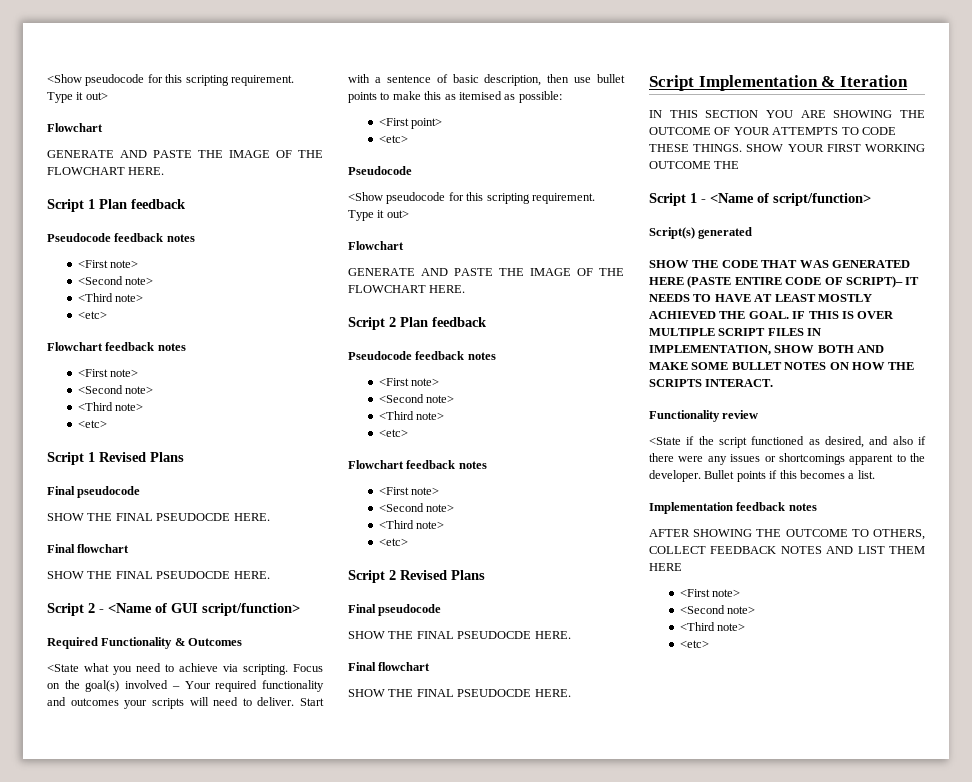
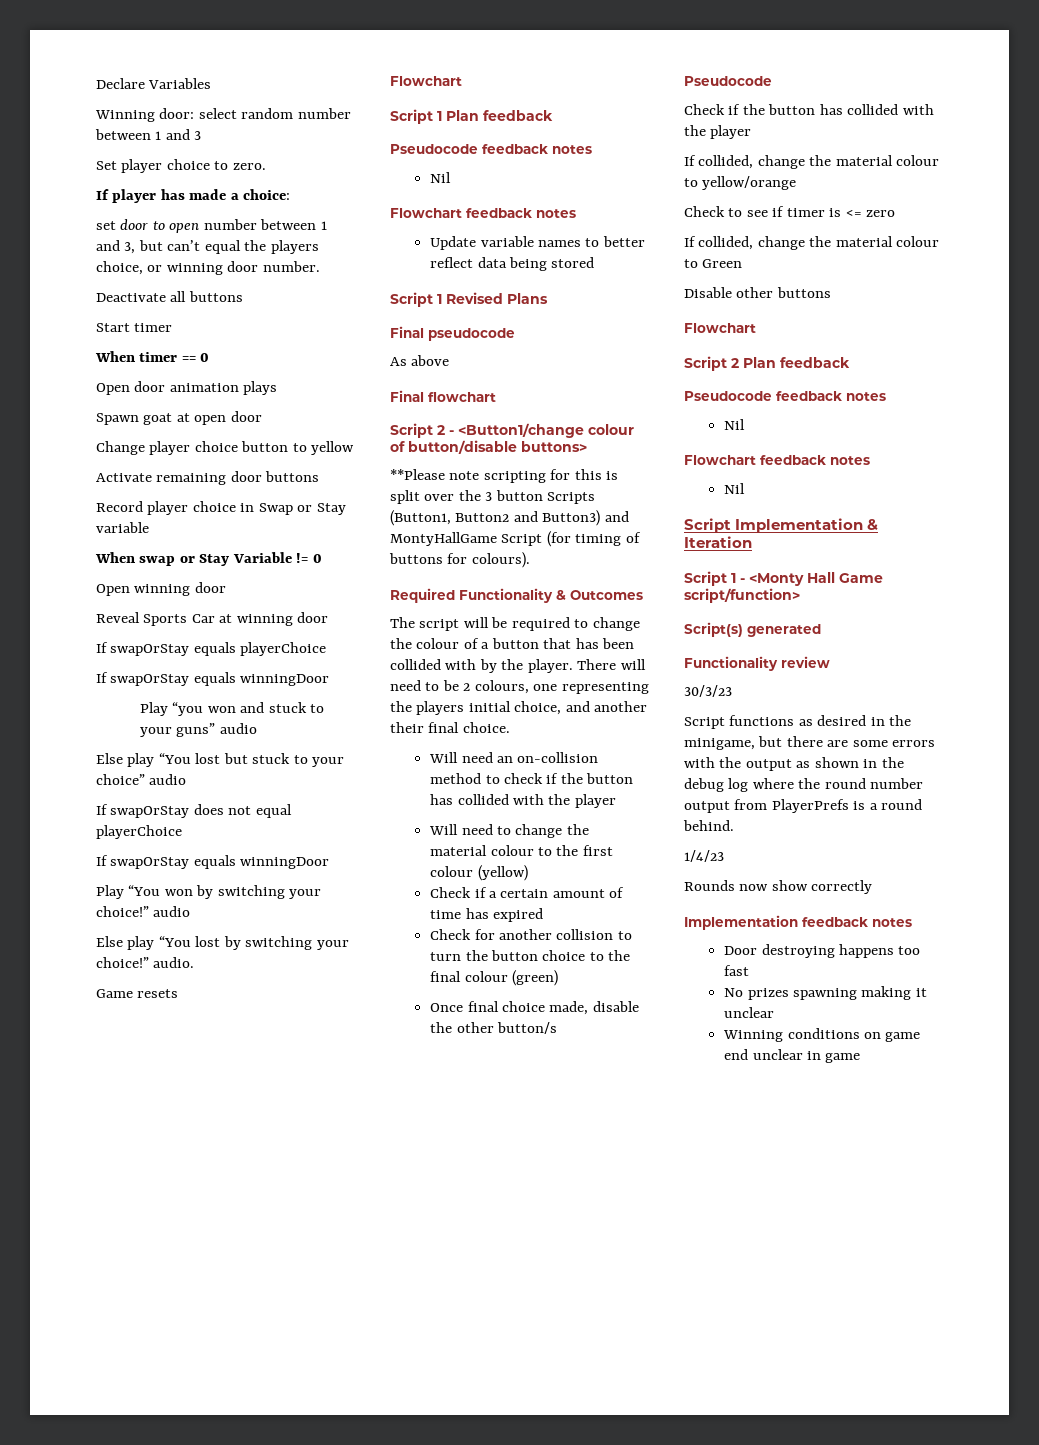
[47,74,294,86] [47,92,108,103] [47,123,103,132] [47,150,323,158] [47,167,165,175] <Show pseudocode for this scripting requirement. Type it out> // Flowchart // GENERATE AND PASTE THE IMAGE OF THE FLOWCHART HERE. -> [96,78,212,89] [95,108,351,122] [95,129,202,140] [96,159,266,173] [96,189,291,203] [96,219,327,233] [96,240,319,254] [96,261,320,275] [96,291,243,302] [96,323,173,332] [95,351,210,362] [96,381,278,395] [96,411,262,425] [96,441,355,455] [96,471,320,485] [96,501,346,515] [96,522,149,533] [95,552,322,566] [96,582,226,596] [96,612,329,626] [96,642,327,656] [96,672,330,686] [139,702,325,716] [139,723,257,737] [96,753,345,767] [96,774,187,785] [96,804,292,818] [96,825,182,839] [96,855,330,869] [96,885,322,899] [96,906,191,917] [96,936,349,950] [96,957,195,968] [96,989,179,998] [390,76,462,86] Declare Variables // Winning door: select random number between 1 and 3 // Set player choice to zero. // If player has made a choice: // set door to open number between 1 and 3, but can’t equal the players choice, or winning door number. // Deactivate all buttons // Start timer // When timer == 0 // Open door animation plays // Spawn goat at open door // Change player choice button to yellow // Activate remaining door buttons // Record player choice in Swap or Stay variable // When swap or Stay Variable != 0 // Open winning door // Reveal Sports Car at winning door // If swapOrStay equals playerChoice // If swapOrStay equals winningDoor // Play “you won and stuck to your guns” audio // Else play “You lost but stuck to your choice” audio // If swapOrStay does not equal playerChoice // If swapOrStay equals winningDoor // Play “You won by switching your choice!” audio // Else play “You lost by switching your choice!” audio. // Game resets // Flowchart
[77,260,139,268] [77,276,154,285] [77,293,144,302] [77,311,107,319] [47,342,186,351] [77,369,139,377] [77,385,154,394] [77,402,144,411] [77,420,107,428] <First note> // <Second note> // <Third note> // <etc> // Flowchart feedback notes // <First note> // <Second note> // <Third note> // <etc> -> [430,172,452,183] [390,208,576,218] [430,236,645,250] [430,257,595,271] Nil // Flowchart feedback notes // Update variable names to better reflect data being stored
[47,513,270,521] [47,544,130,553] [47,571,270,579] [47,603,300,616] [47,637,243,649] [47,663,323,675] [47,680,324,692] [47,697,324,709] [348,74,625,86] [348,91,562,103] [378,118,443,129] [378,135,408,143] [348,166,412,175] [348,192,595,204] [348,210,409,221] [348,241,404,250] [348,268,624,276] [348,285,466,293] SHOW THE FINAL PSEUDOCDE HERE. // Final flowchart // SHOW THE FINAL PSEUDOCDE HERE. // Script 2 - <Name of GUI script/function> // Required Functionality & Outcomes // <State what you need to achieve via scripting. Focus on the goal(s) involved – Your required functionality and outcomes your scripts will need to deliver. Start with a sentence of basic description, then use bullet points to make this as itemised as possible: // <First point> // <etc> // Pseudocode // <Show pseudocode for this scripting requirement. Type it out> // Flowchart // GENERATE AND PASTE THE IMAGE OF THE FLOWCHART HERE. -> [390,355,450,366] [390,390,496,402] [390,423,634,438] [390,440,587,454] [390,469,619,483] [390,490,596,504] [390,510,629,526] [390,531,641,547] [389,552,530,568] [390,588,643,603] [390,617,640,631] [390,638,635,649] [390,659,646,673] [390,680,649,694] [390,701,648,715] [390,722,510,733] [429,752,599,763] [430,773,634,784] [430,794,616,808] [429,824,589,838] [430,845,613,856] [430,865,528,881] [430,887,625,898] [430,908,543,922] [430,929,632,940] [430,950,631,961] [430,970,558,986] [430,1001,639,1015] [430,1022,557,1034] [684,76,772,86] [684,104,934,115] [684,125,752,139] [684,155,940,169] [684,176,797,190] [684,206,896,217] [684,236,940,250] [684,259,743,268] [684,287,831,298] [684,323,756,333] As above // Final flowchart // Script 2 - <Button1/change colour of button/disable buttons> // **Please note scripting for this is split over the 3 button Scripts (Button1, Button2 and Button3) and MontyHallGame Script (for timing of buttons for colours). // Required Functionality & Outcomes // The script will be required to change the colour of a button that has been collided with by the player. There will need to be 2 colours, one representing the players initial choice, and another their final choice. // Will need an on-collision method to check if the button has collided with the player // Will need to change the material colour to the first colour (yellow) // Check if a certain amount of time has expired // Check for another collision to turn the button choice to the final colour (green) // Once final choice made, disable the other button/s // Pseudocode // Check if the button has collided with the player // If collided, change the material colour to yellow/orange // Check to see if timer is <= zero // If collided, change the material colour to Green // Disable other buttons // Flowchart
[378,378,440,386] [378,394,455,403] [378,411,445,420] [378,429,408,437] [348,460,487,469] [378,487,440,495] [378,503,455,512] [378,520,445,529] [378,538,408,546] [348,570,485,583] [348,604,442,616] [348,631,571,639] [348,662,431,671] [348,689,571,697] [649,75,908,91] [649,110,925,118] [649,127,896,135] [649,144,925,152] [649,161,740,169] <First note> // <Second note> // <Third note> // <etc> // Flowchart feedback notes // <First note> // <Second note> // <Third note> // <etc> // Script 2 Revised Plans // Final pseudocode // SHOW THE FINAL PSEUDOCDE HERE. // Final flowchart // SHOW THE FINAL PSEUDOCDE HERE. // Script Implementation & Iteration // IN THIS SECTION YOU ARE SHOWING THE OUTCOME OF YOUR ATTEMPTS TO CODE THESE THINGS. SHOW YOUR FIRST WORKING OUTCOME THE -> [724,419,746,430] [684,455,870,465] [724,483,746,494] [684,518,879,533] [684,536,752,548] Nil // Flowchart feedback notes // Nil // Script Implementation & Iteration
[710,193,769,203] <Name of -> [749,572,883,586] <Monty Hall Game
[649,260,910,268] [649,276,920,288] [649,294,872,302] [649,311,895,319] [649,328,822,336] [649,345,885,355] [649,362,915,370] [649,379,774,387] [649,410,759,422] [649,436,926,448] [649,453,925,465] [649,470,875,482] [649,502,817,514] [649,529,925,540] [649,546,925,554] [649,563,682,571] [679,589,741,597] [679,605,756,614] [679,622,746,631] [679,640,709,648] SHOW THE CODE THAT WAS GENERATED HERE (PASTE ENTIRE CODE OF SCRIPT)– IT NEEDS TO HAVE AT LEAST MOSTLY ACHIEVED THE GOAL. IF THIS IS OVER MULTIPLE SCRIPT FILES IN IMPLEMENTATION, SHOW BOTH AND MAKE SOME BULLET NOTES ON HOW THE SCRIPTS INTERACT. // Functionality review // <State if the script functioned as desired, and also if there were any issues or shortcomings apparent to the developer. Bullet points if this becomes a list. // Implementation feedback notes // AFTER SHOWING THE OUTCOME TO OTHERS, COLLECT FEEDBACK NOTES AND LIST THEM HERE // <First note> // <Second note> // <Third note> // <etc> -> [684,656,830,671] [684,685,732,697] [684,715,912,729] [684,736,936,750] [684,757,904,771] [684,778,924,792] [684,799,923,813] [683,820,734,831] [684,850,724,862] [684,880,873,894] [684,915,912,930] [724,944,921,958] [724,965,750,976] [724,986,927,1000] [724,1007,775,1018] [723,1028,921,1042] [724,1049,861,1063] Functionality review // 30/3/23 // Script functions as desired in the minigame, but there are some errors with the output as shown in the debug log where the round number output from PlayerPrefs is a round behind. // 1/4/23 // Rounds now show correctly // Implementation feedback notes // Door destroying happens too fast // No prizes spawning making it unclear // Winning conditions on game end unclear in game

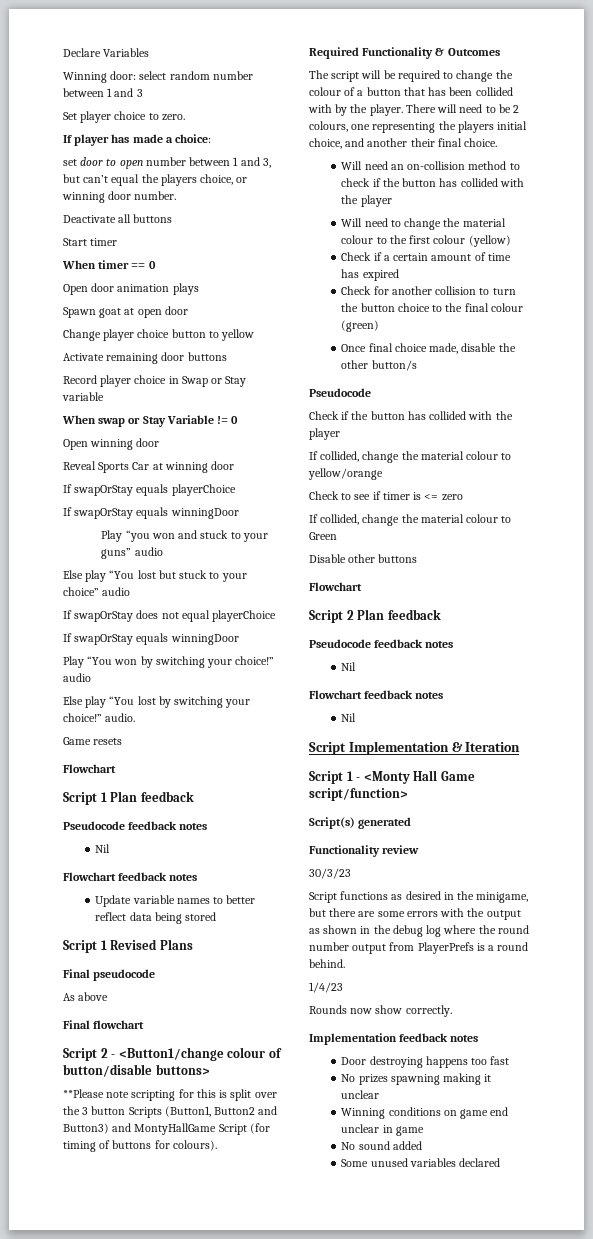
[811,880,873,894] correctly -> [405,1005,452,1017] correctly.
(861, 1058) none -> [341,1141,422,1150] [341,1158,501,1167] // No sound added // Some unused variables declared

